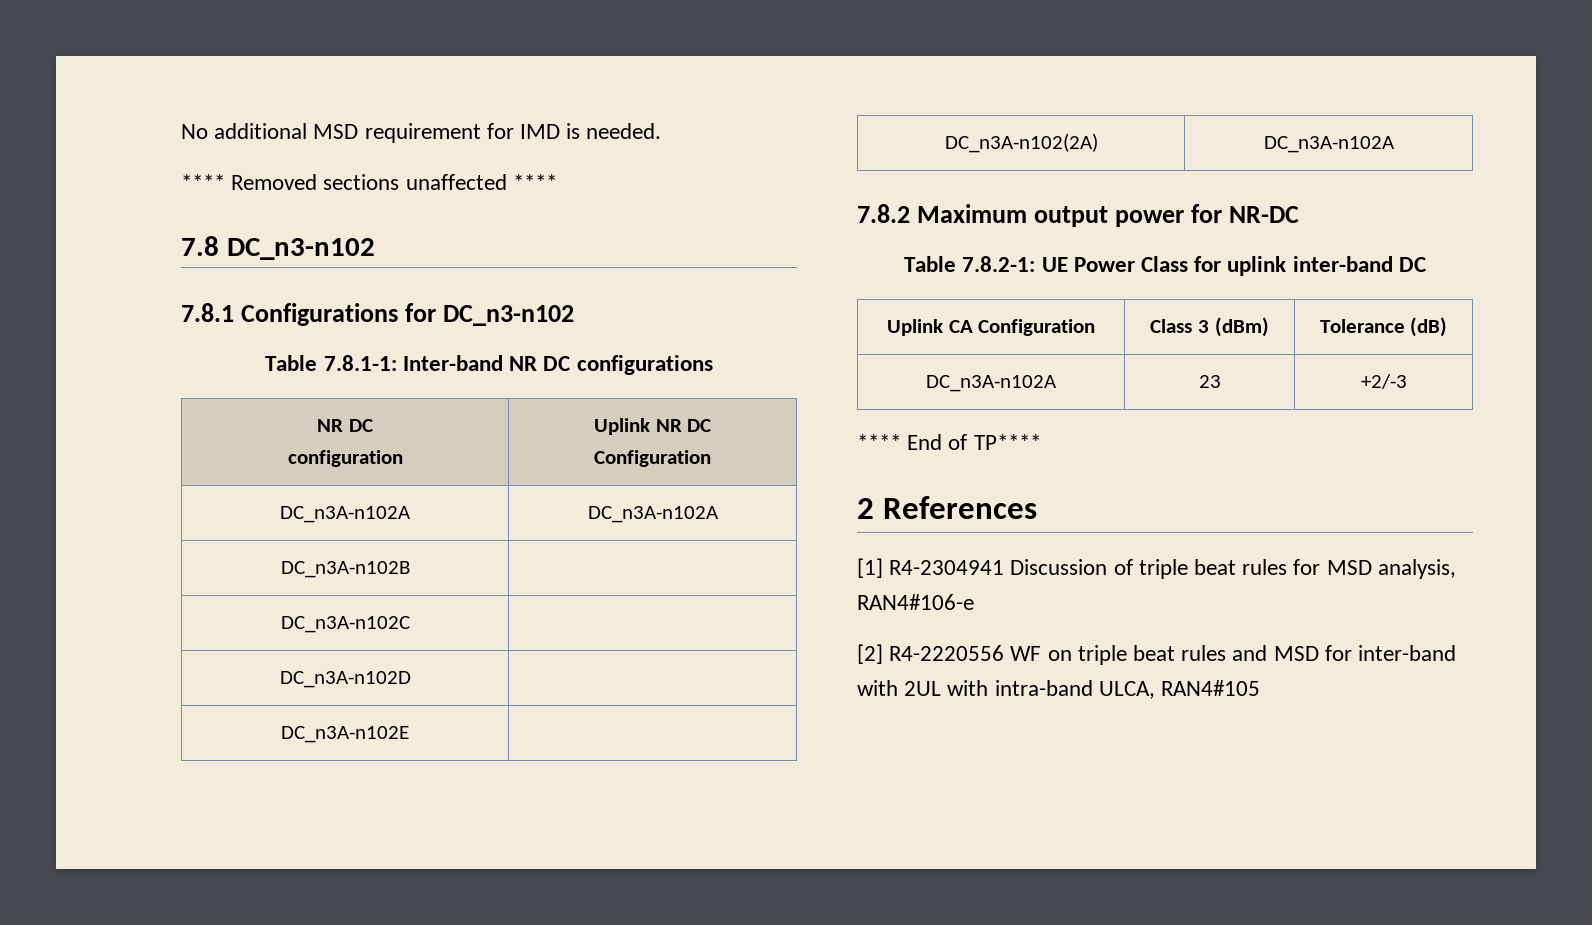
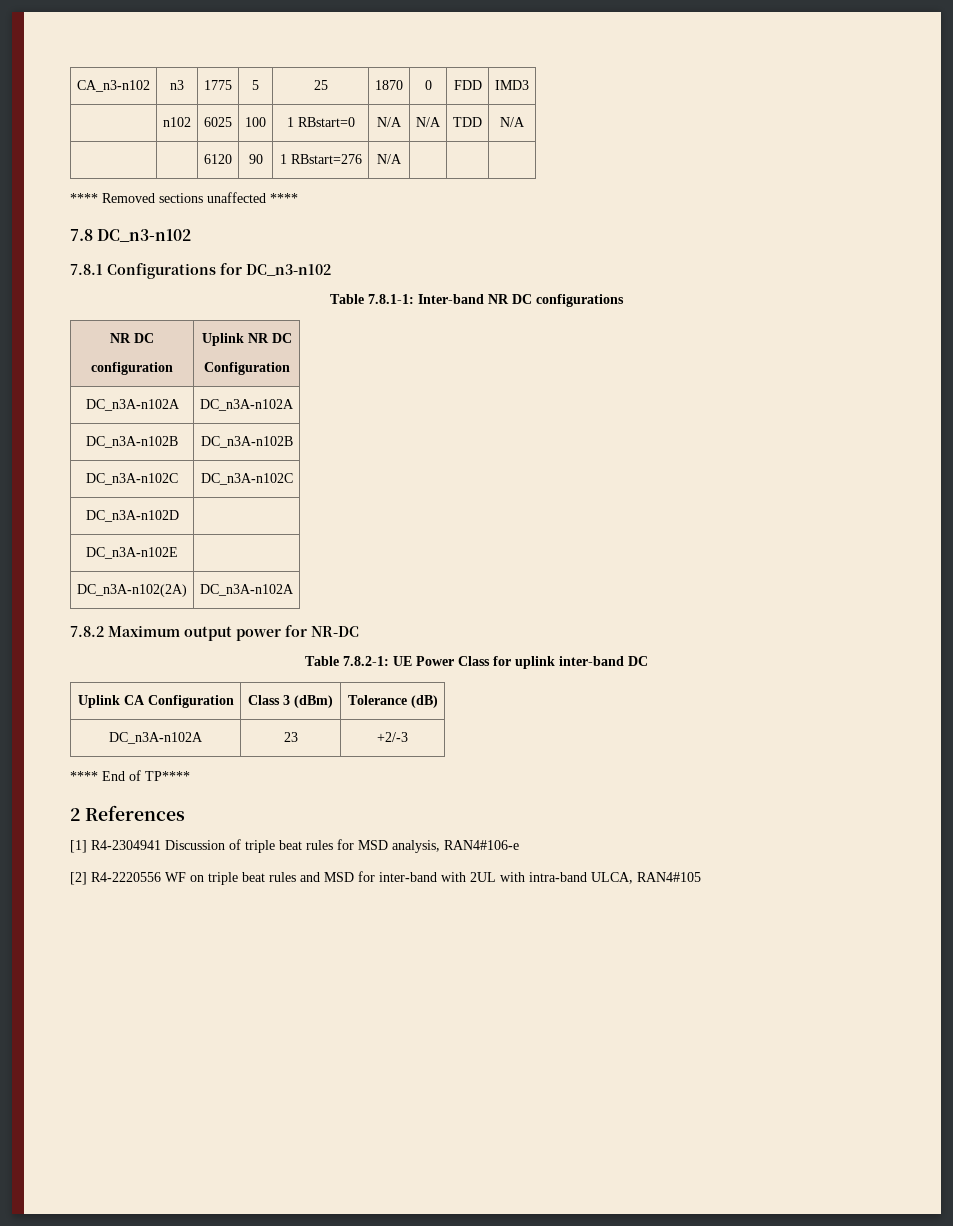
[181,123,662,143] No additional MSD requirement for IMD is needed. -> [77,80,150,92] [170,80,184,90] [204,80,232,90] [252,80,259,90] [313,80,328,90] [375,80,403,90] [424,80,432,90] [453,80,482,90] [495,80,529,90] [163,117,191,127] [204,117,232,127] [245,117,266,127] [286,117,355,127] [377,117,402,127] [416,117,441,127] [453,117,482,127] [500,117,525,127] [204,154,232,164] [248,154,263,164] [279,154,362,164] [377,154,402,164] CA_n3-n102 | n3 | 1775 | 5 | 25 | 1870 | 0 | FDD | IMD3 // | n102 | 6025 | 100 | 1 RBstart=0 | N/A | N/A | TDD | N/A // | | 6120 | 90 | 1 RBstart=276 | N/A | | |
(410, 569) none -> [200,436,293,448] DC_n3A-n102B
(410, 624) none -> [200,473,293,485] DC_n3A-n102C

